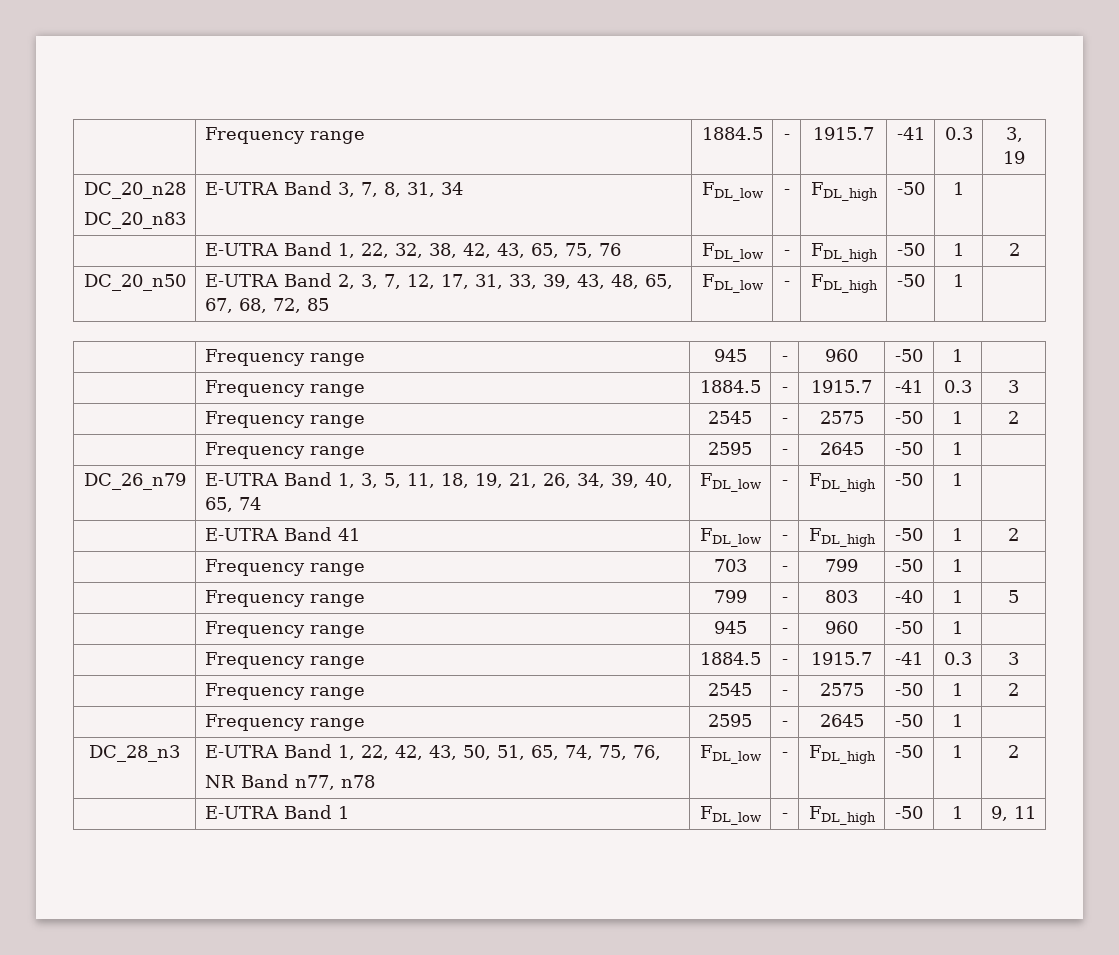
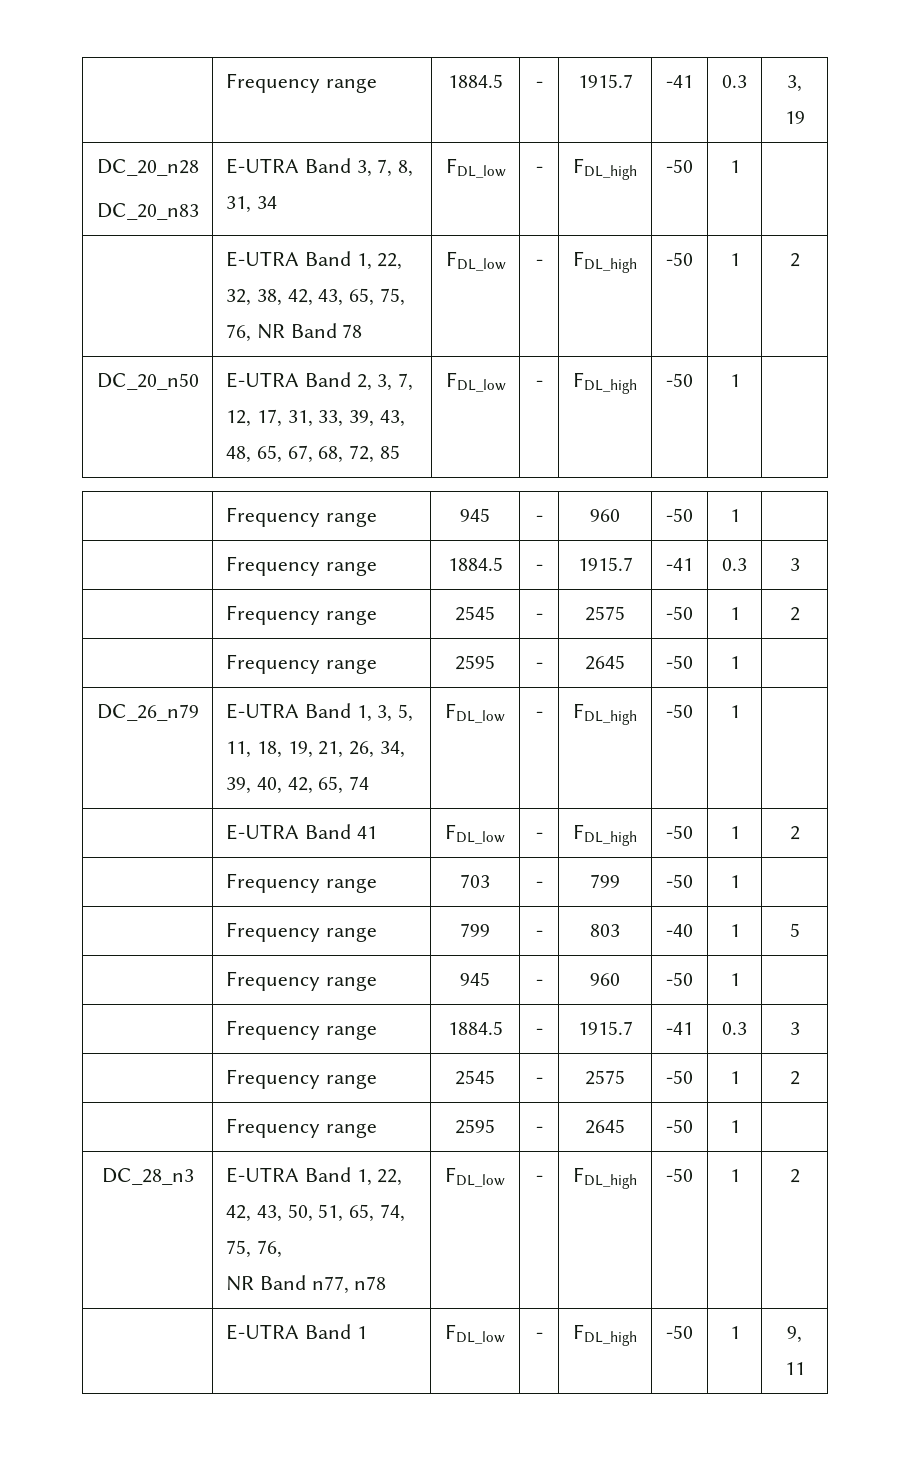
[598,243,621,256] 76 -> [225,323,363,342] 76, NR Band 78
(673, 480) none -> [287,777,313,794] 42,

